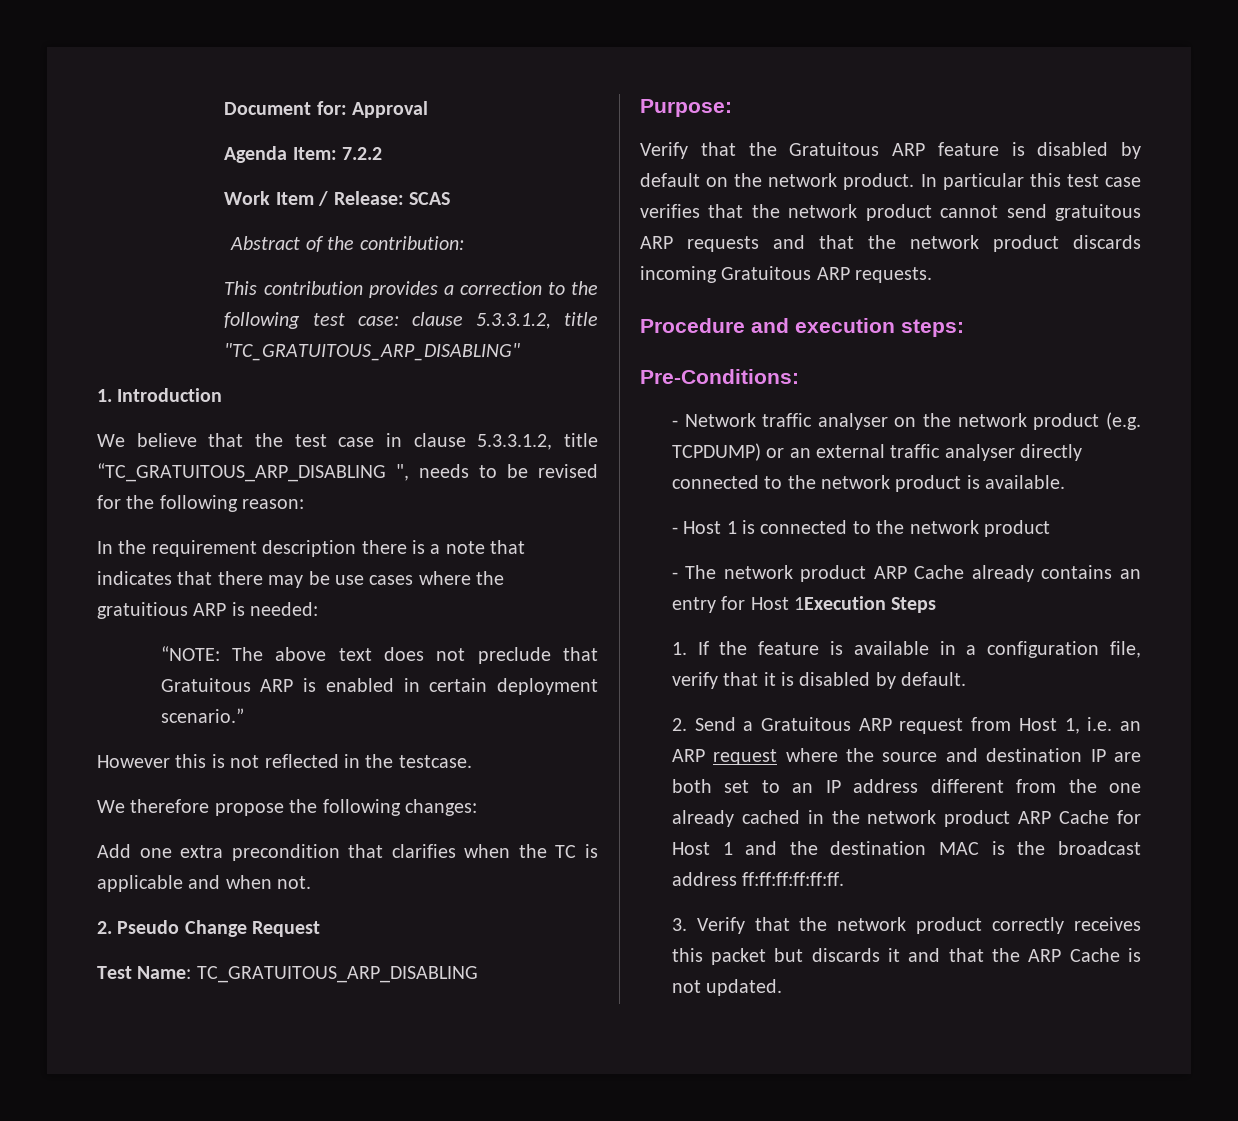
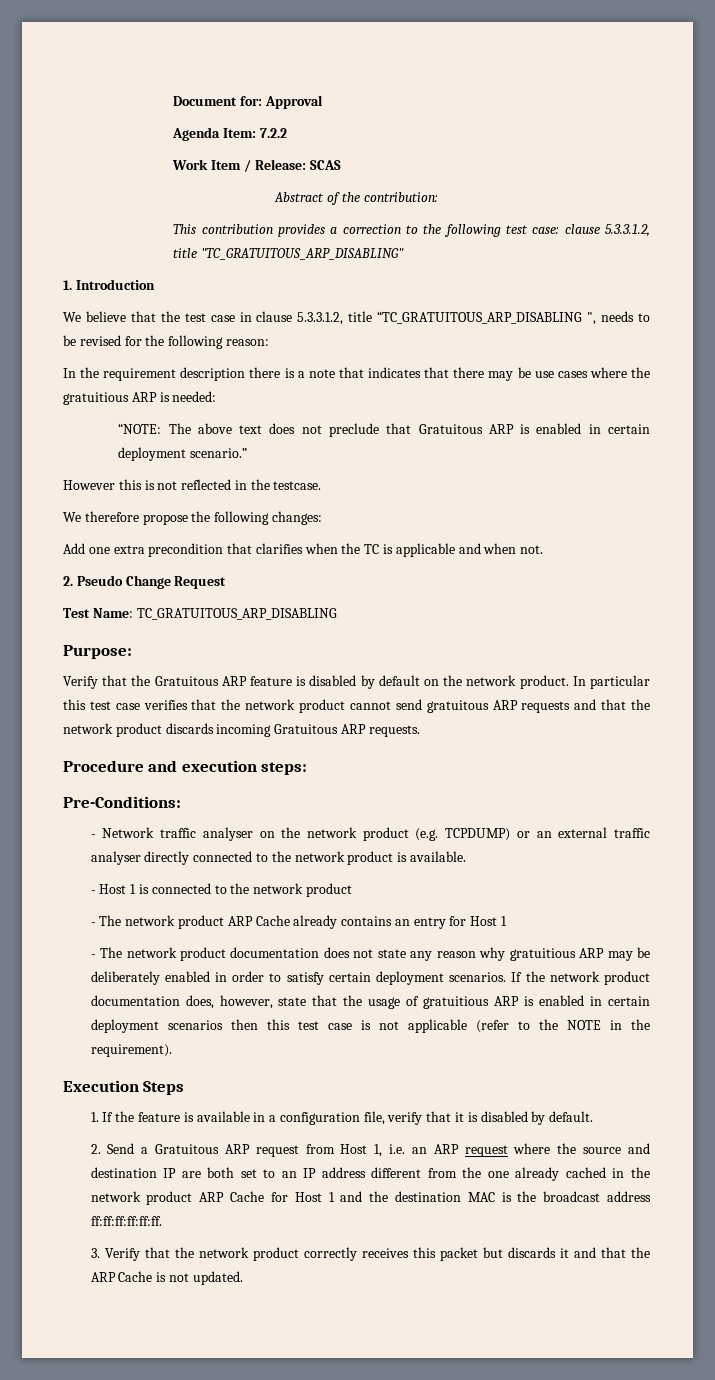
[794,596,887,610] 1Execution -> [500,916,507,926] [90,947,650,961] [90,971,651,985] [90,995,650,1009] [90,1019,650,1033] [90,1044,172,1057] [63,1080,139,1092] 1 // - The network product documentation does not state any reason why gratuitious ARP may be deliberately enabled in order to satisfy certain deployment scenarios. If the network product documentation does, however, state that the usage of gratuitious ARP is enabled in certain deployment scenarios then this test case is not applicable (refer to the NOTE in the requirement). // Execution

